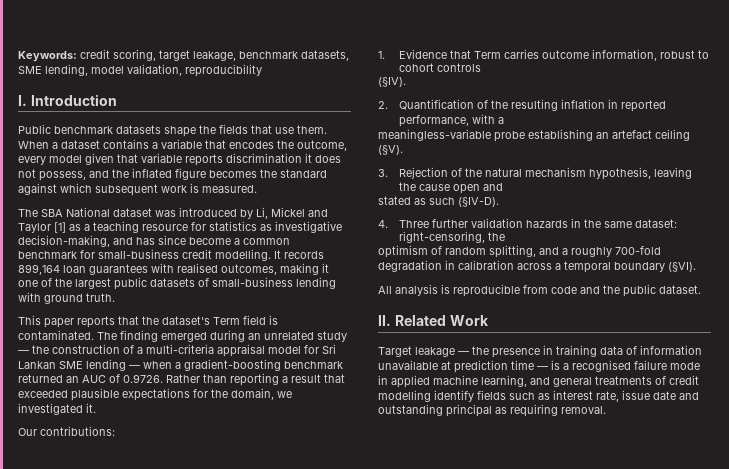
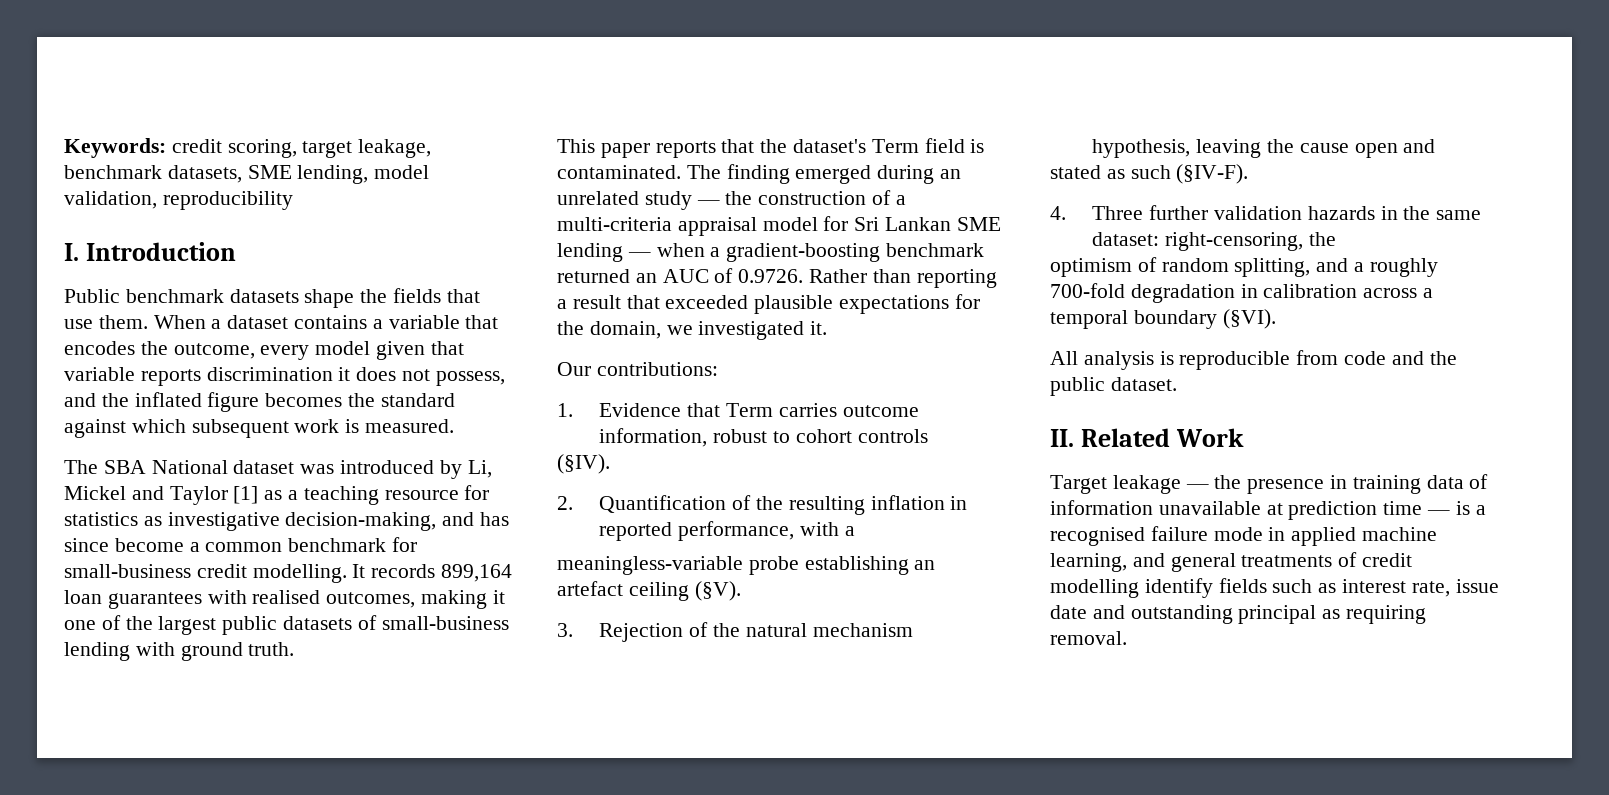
[458,197,499,207] (§IV-D). -> [1176,164,1249,184] (§IV-F).

